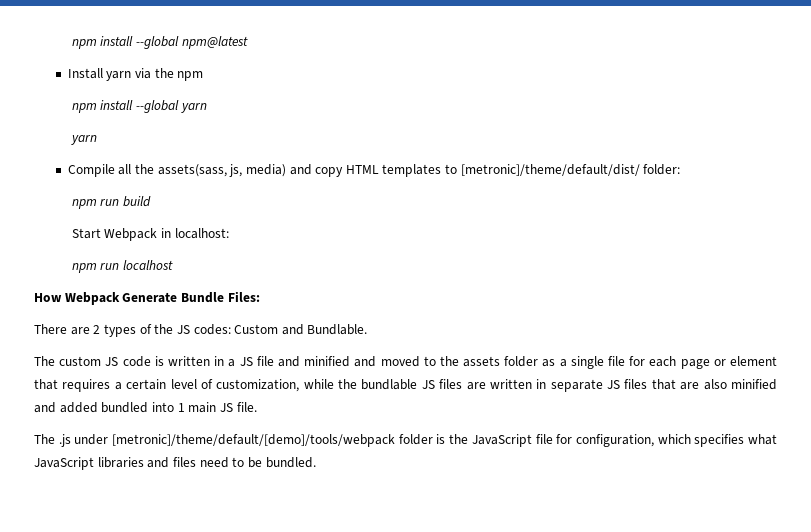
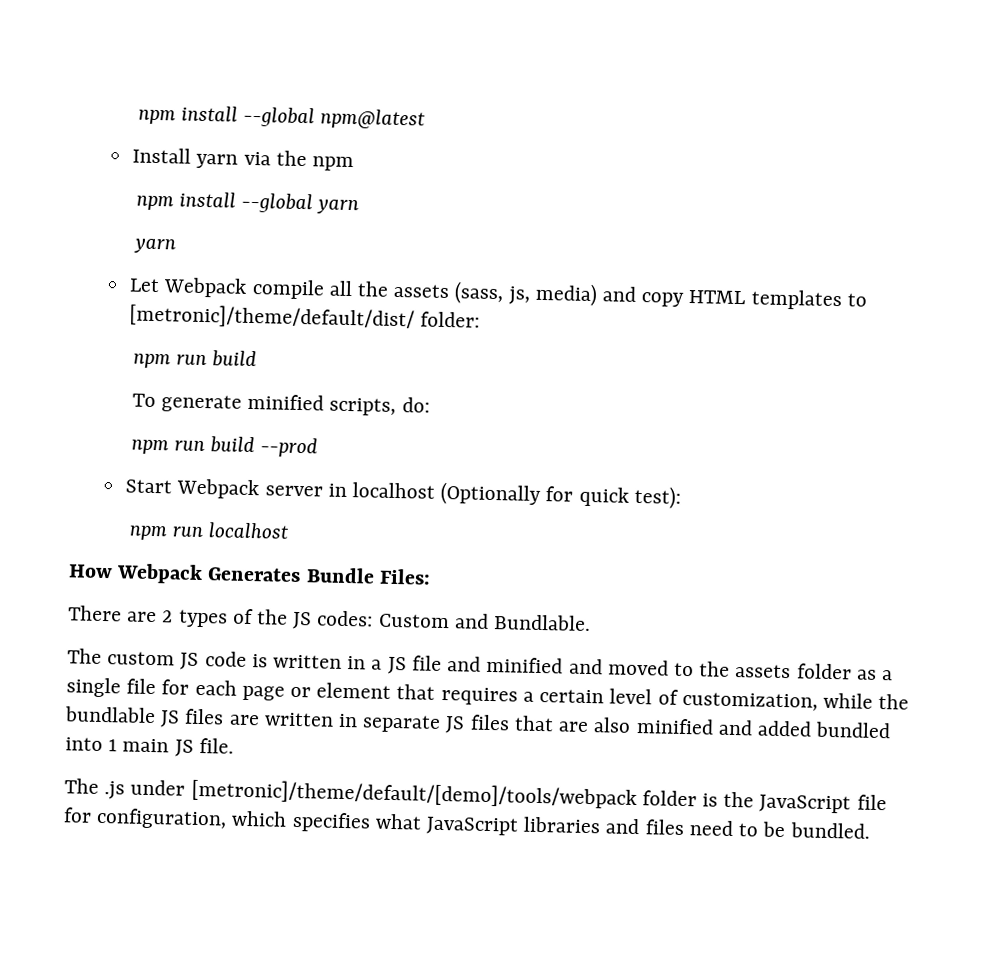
[67,164,227,177] Compile all the assets(sass, -> [129,277,505,305] Let Webpack compile all the assets (sass,
[71,228,229,241] Start Webpack in localhost: -> [131,393,430,416] [130,436,319,458] [125,478,681,509] To generate minified scripts, do: // npm run build --prod // Start Webpack server in localhost (Optionally for quick test):
[122,292,178,303] Generate -> [207,567,302,583] Generates

